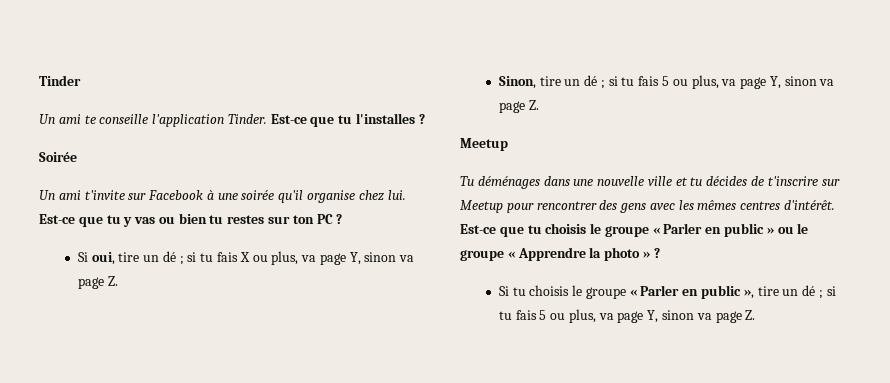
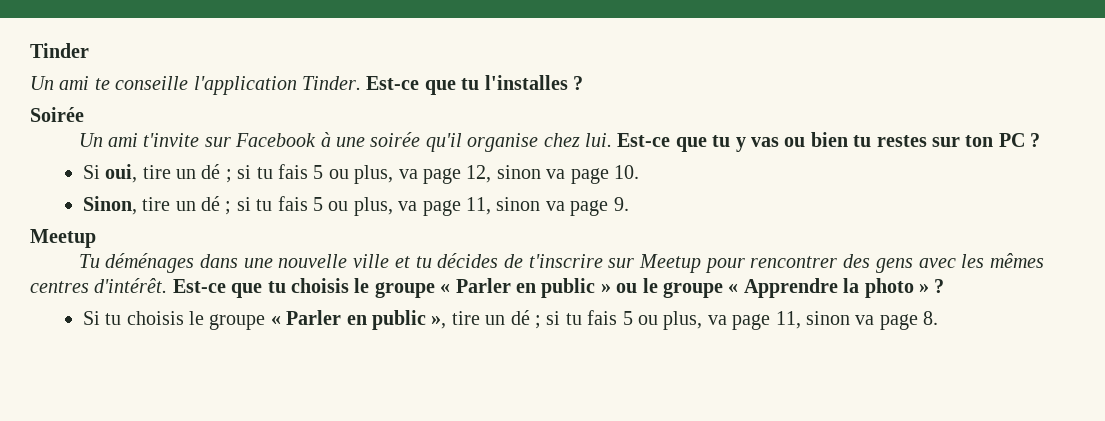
[239,251,415,265] [77,276,118,289] X ou plus, va page Y, sinon va page Z. -> [313,165,640,184] 5 ou plus, va page 12, sinon va page 10.
[769,76,835,89] [498,100,539,113] Y, sinon va page Z. -> [466,197,629,216] 11, sinon va page 9.
[647,310,756,323] Y, sinon va page Z. -> [775,311,939,330] 11, sinon va page 8.

